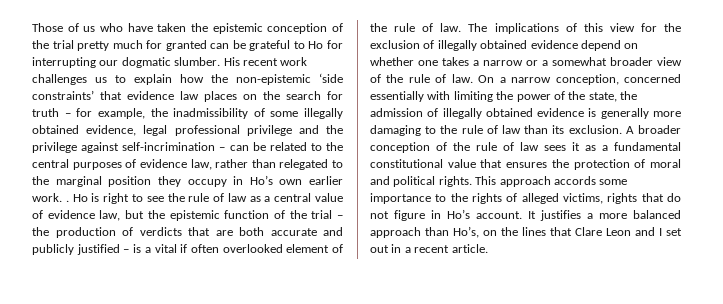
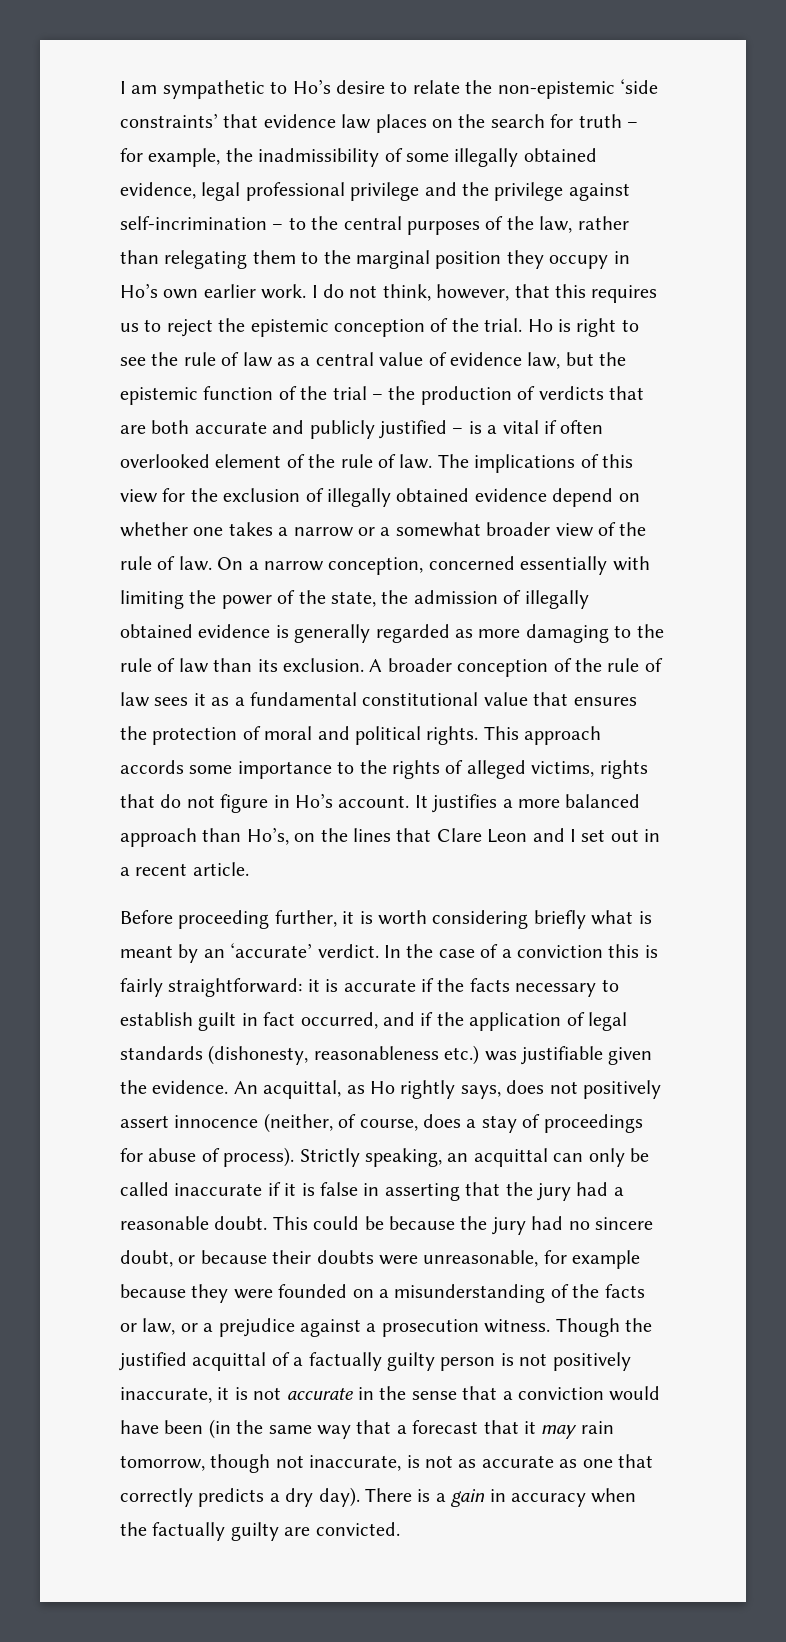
[32,23,343,34] [32,40,343,51] [32,57,308,68] [32,74,204,85] Those of us who have taken the epistemic conception of the trial pretty much for granted can be grateful to Ho for interrupting our dogmatic slumber. His recent work challenges us to explain how -> [120,79,460,99] I am sympathetic to Ho’s desire to relate
[229,142,307,151] can be related -> (284, 227) none
[139,159,187,168] evidence -> [506,216,534,230] the
[279,159,329,170] relegated -> [164,250,296,269] relegating them
[65,200,69,202] . -> [311,284,658,303] [120,318,523,337] I do not think, however, that this requires us to reject the epistemic conception of the trial.
(649, 113) none -> [375,624,473,643] regarded as
(488, 248) none -> [120,910,652,929] [120,943,658,963] [120,978,619,997] [120,1012,627,1031] [120,1045,653,1065] [120,1080,661,1099] [120,1113,643,1133] [120,1147,649,1167] [120,1182,624,1201] [120,1216,653,1235] [120,1250,641,1269] [120,1284,645,1303] [120,1318,652,1337] [119,1352,631,1371] [120,1386,661,1403] [120,1419,614,1439] [120,1454,653,1473] [120,1487,637,1507] [120,1522,400,1541] // Before proceeding further, it is worth considering briefly what is meant by an ‘accurate’ verdict. In the case of a conviction this is fairly straightforward: it is accurate if the facts necessary to establish guilt in fact occurred, and if the application of legal standards (dishonesty, reasonableness etc.) was justifiable given the evidence. An acquittal, as Ho rightly says, does not positively assert innocence (neither, of course, does a stay of proceedings for abuse of process). Strictly speaking, an acquittal can only be called inaccurate if it is false in asserting that the jury had a reasonable doubt. This could be because the jury had no sincere doubt, or because their doubts were unreasonable, for example because they were founded on a misunderstanding of the facts or law, or a prejudice against a prosecution witness. Though the justified acquittal of a factually guilty person is not positively inaccurate, it is not accurate in the sense that a conviction would have been (in the same way that a forecast that it may rain tomorrow, though not inaccurate, is not as accurate as one that correctly predicts a dry day). There is a gain in accuracy when the factually guilty are convicted.

